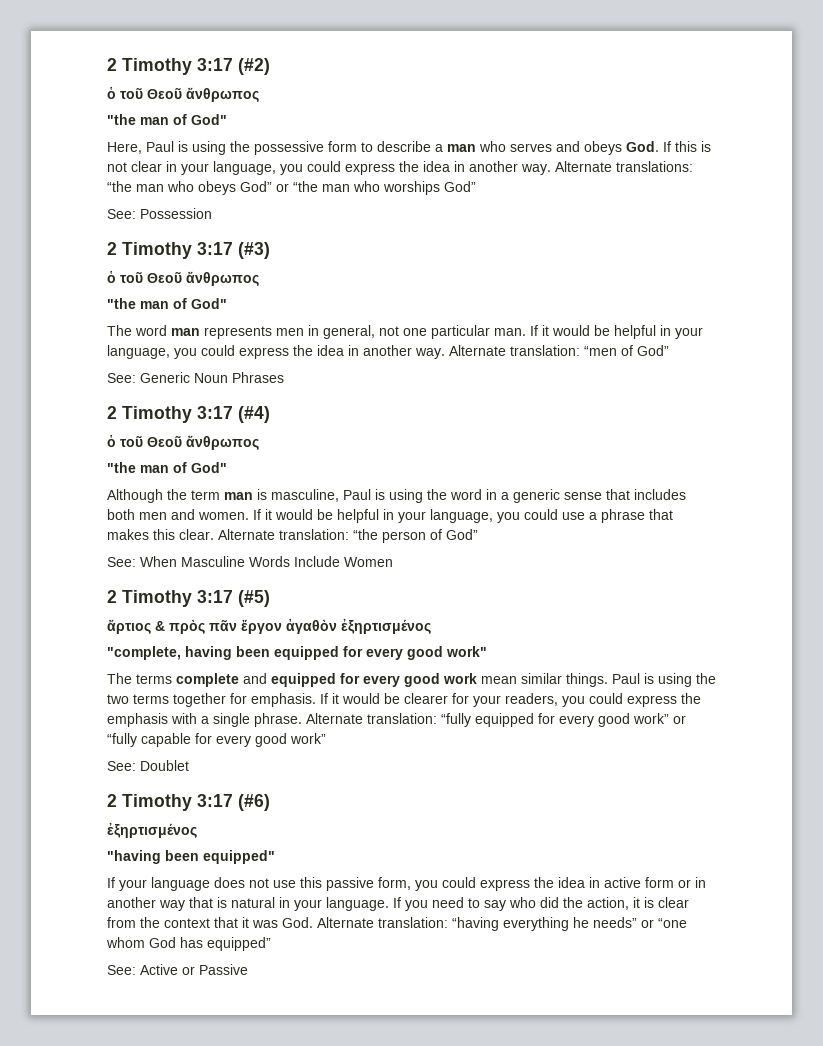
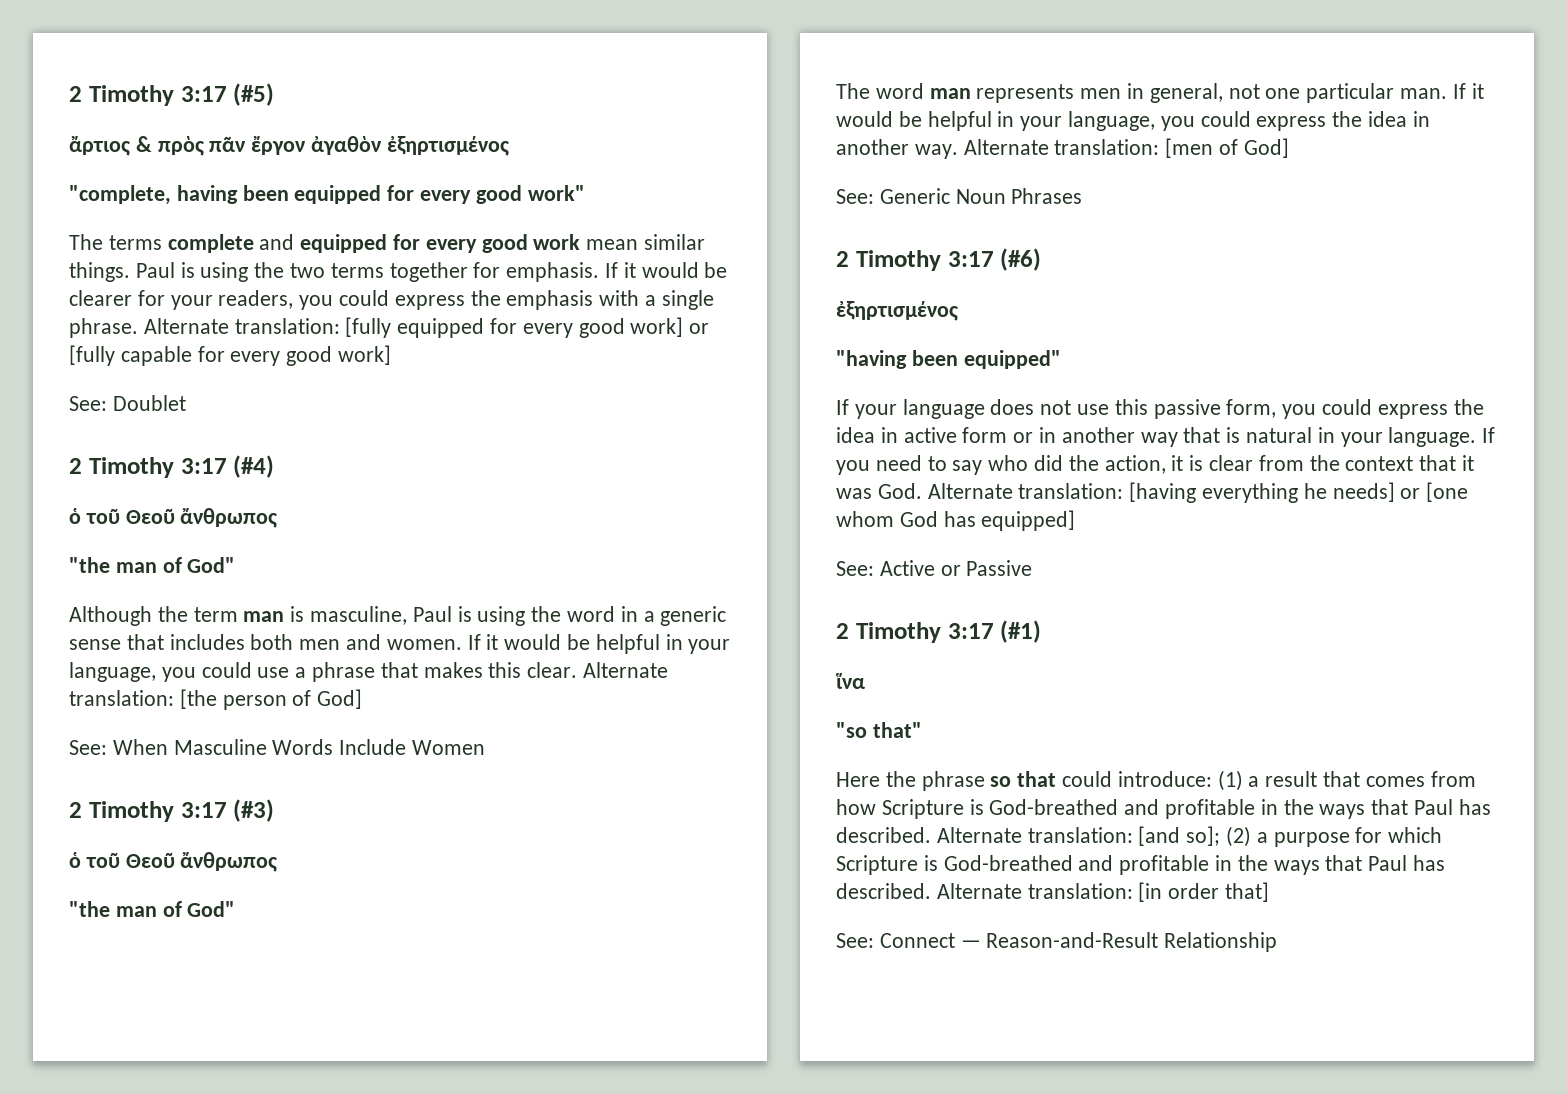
[107,58,270,75] [107,86,259,102] [107,114,227,125] [107,141,711,155] [107,161,693,175] [107,181,476,195] [107,208,212,219] [107,242,270,259] [107,270,259,286] [107,298,227,309] [107,325,703,339] [107,345,669,359] [107,372,284,383] [107,406,270,423] [107,434,259,450] [107,462,227,473] [107,489,686,503] [107,509,673,523] [107,529,478,543] [107,556,393,567] [107,590,233,607] 2 Timothy 3:17 (#2) // ὁ τοῦ Θεοῦ ἄνθρωπος // "the man of God" // Here, Paul is using the possessive form to describe a man who serves and obeys God. If this is not clear in your language, you could express the idea in another way. Alternate translations: “the man who obeys God” or “the man who worships God” // See: Possession // 2 Timothy 3:17 (#3) // ὁ τοῦ Θεοῦ ἄνθρωπος // "the man of God" // The word man represents men in general, not one particular man. If it would be helpful in your language, you could express the idea in another way. Alternate translation: “men of God” // See: Generic Noun Phrases // 2 Timothy 3:17 (#4) // ὁ τοῦ Θεοῦ ἄνθρωπος // "the man of God" // Although the term man is masculine, Paul is using the word in a generic sense that includes both men and women. If it would be helpful in your language, you could use a phrase that makes this clear. Alternate translation: “the person of God” // See: When Masculine Words Include Women // 2 Timothy 3:17 -> [69,85,227,106] 2 Timothy 3:17
[441,713,686,727] [107,733,137,747] “fully equipped for every good work” or “fully -> [345,317,710,338] [69,345,115,366] [fully equipped for every good work] or [fully
[290,733,326,744] work” -> [338,345,392,365] work]
(189, 765) none -> [69,455,275,478] [69,508,278,528] [69,557,236,573] [69,606,727,626] [69,634,731,654] [69,662,669,682] [69,689,363,710] [69,739,486,755] [69,799,275,822] [69,852,278,872] [69,901,236,917] [836,83,1484,103] [836,111,1430,131] [836,138,1289,159] [836,188,1083,204] // 2 Timothy 3:17 (#4) // ὁ τοῦ Θεοῦ ἄνθρωπος // "the man of God" // Although the term man is masculine, Paul is using the word in a generic sense that includes both men and women. If it would be helpful in your language, you could use a phrase that makes this clear. Alternate translation: [the person of God] // See: When Masculine Words Include Women // 2 Timothy 3:17 (#3) // ὁ τοῦ Θεοῦ ἄνθρωπος // "the man of God" // The word man represents men in general, not one particular man. If it would be helpful in your language, you could express the idea in another way. Alternate translation: [men of God] // See: Generic Noun Phrases
[452,917,499,931] “having -> [1129,482,1197,503] [having
[593,917,687,928] needs” or “one -> [1332,482,1469,502] needs] or [one
[207,937,271,951] equipped” -> [981,510,1076,531] equipped]
(248, 969) none -> [836,620,1042,643] [835,673,865,689] [836,722,922,738] [836,770,1476,791] [836,799,1491,819] [836,826,1443,847] [836,855,1446,875] [836,882,1270,902] [836,932,1278,952] // 2 Timothy 3:17 (#1) // ἵνα // "so that" // Here the phrase so that could introduce: (1) a result that comes from how Scripture is God-breathed and profitable in the ways that Paul has described. Alternate translation: [and so]; (2) a purpose for which Scripture is God-breathed and profitable in the ways that Paul has described. Alternate translation: [in order that] // See: Connect — Reason-and-Result Relationship

